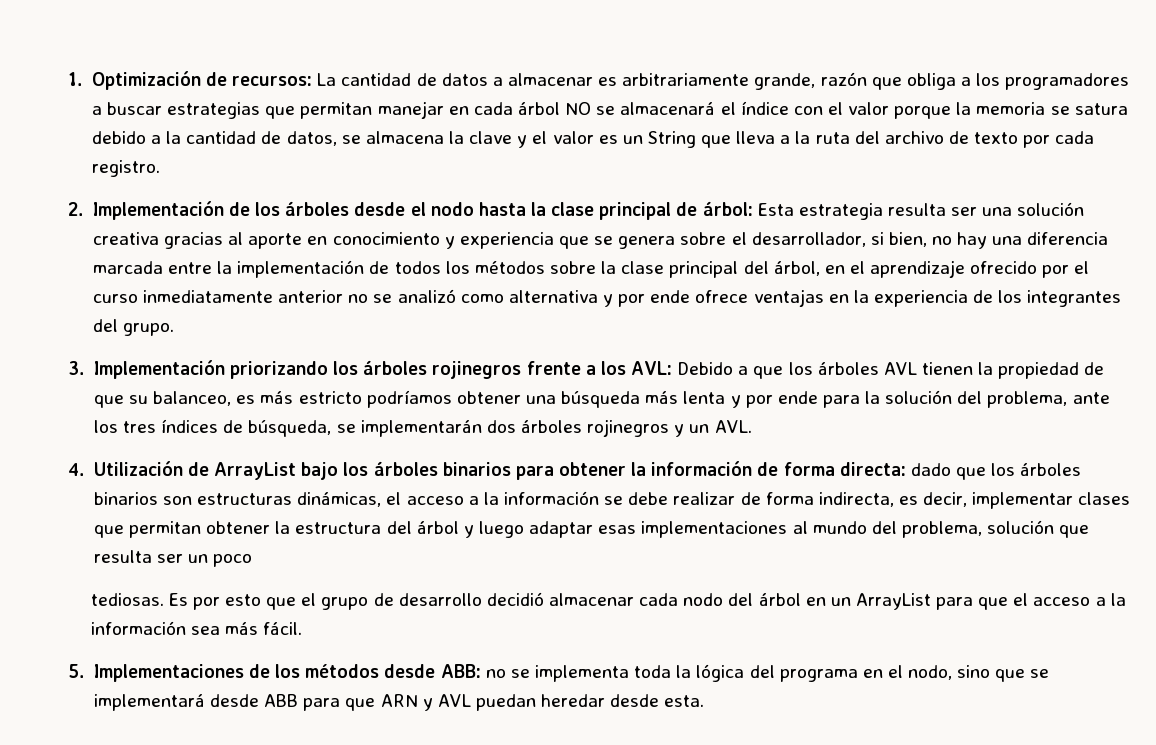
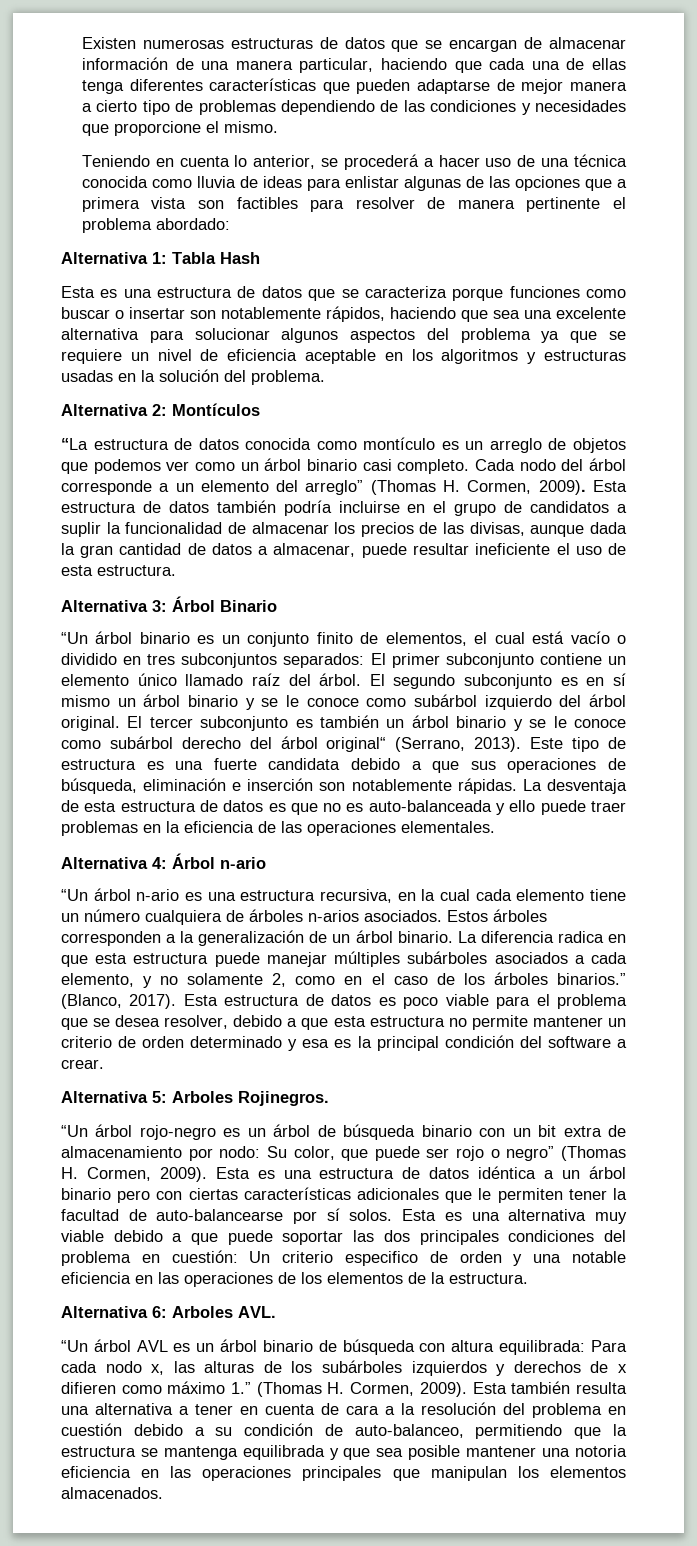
[68,71,1130,90] [91,101,1128,119] [91,131,1095,148] [91,160,160,177] [68,201,1085,220] [92,232,1109,249] [92,260,1090,278] [92,289,1122,307] [92,319,175,336] [68,360,1105,379] [93,390,1110,408] [93,419,752,437] [68,461,1082,480] [93,491,1131,509] [93,520,1090,538] [93,550,253,567] [90,592,1126,610] [90,621,303,635] [68,664,1050,682] [93,694,705,711] 1. Optimización de recursos: La cantidad de datos a almacenar es arbitrariamente grande, razón que obliga a los programadores a buscar estrategias que permitan manejar en cada árbol NO se almacenará el índice con el valor porque la memoria se satura debido a la cantidad de datos, se almacena la clave y el valor es un String que lleva a la ruta del archivo de texto por cada registro. // 2. Implementación de los árboles desde el nodo hasta la clase principal de árbol: Esta estrategia resulta ser una solución creativa gracias al aporte en conocimiento y experiencia que se genera sobre el desarrollador, si bien, no hay una diferencia marcada entre la implementación de todos los métodos sobre la clase principal del árbol, en el aprendizaje ofrecido por el curso inmediatamente anterior no se analizó como alternativa y por ende ofrece ventajas en la experiencia de los integrantes del grupo. // 3. Implementación priorizando los árboles rojinegros frente a los AVL: Debido a que los árboles AVL tienen la propiedad de que su balanceo, es más estricto podríamos obtener una búsqueda más lenta y por ende para la solución del problema, ante los tres índices de búsqueda, se implementarán dos árboles rojinegros y un AVL. // 4. Utilización de ArrayList bajo los árboles binarios para obtener la información de forma directa: dado que los árboles binarios son estructuras dinámicas, el acceso a la información se debe realizar de forma indirecta, es decir, implementar clases que permitan obtener la estructura del árbol y luego adaptar esas implementaciones al mundo del problema, solución que resulta ser un poco // tediosas. Es por esto que el grupo de desarrollo decidió almacenar cada nodo del árbol en un ArrayList para que el acceso a la información sea más fácil. // 5. Implementaciones de los métodos desde ABB: no se implementa toda la lógica del programa en el nodo, sino que se implementará desde ABB para que ARN y AVL puedan heredar desde esta. -> [81,37,626,52] [81,57,626,73] [81,78,627,94] [81,100,626,115] [81,121,278,136] [81,154,628,170] [81,176,627,191] [81,197,626,212] [81,218,230,233] [60,252,260,264] [60,286,626,301] [60,306,626,322] [60,328,626,343] [60,349,626,364] [60,369,325,385] [60,403,260,416] [60,437,626,453] [60,458,626,474] [60,480,627,495] [60,500,627,516] [60,522,627,537] [60,543,626,558] [60,565,176,576] [60,596,277,612] [60,631,626,647] [60,653,626,668] [60,673,626,689] [60,694,626,710] [60,715,626,731] [60,736,626,752] [60,758,627,773] [60,778,627,794] [60,800,627,815] [60,821,495,836] [60,853,266,869] [60,888,626,903] [60,909,547,925] [60,930,626,946] [60,951,627,967] [60,972,627,988] [60,994,628,1009] [60,1015,627,1030] [60,1035,628,1051] [60,1059,104,1069] [60,1091,329,1106] [60,1124,626,1140] [60,1146,626,1161] [60,1166,626,1182] [60,1187,627,1203] [60,1208,627,1224] [60,1230,626,1245] [60,1250,626,1266] [60,1272,528,1287] [60,1306,276,1318] [60,1339,628,1355] [60,1360,628,1376] [60,1381,627,1397] [60,1402,626,1418] [60,1423,627,1439] [60,1445,628,1460] [60,1466,626,1481] [60,1487,163,1499] Existen numerosas estructuras de datos que se encargan de almacenar información de una manera particular, haciendo que cada una de ellas tenga diferentes características que pueden adaptarse de mejor manera a cierto tipo de problemas dependiendo de las condiciones y necesidades que proporcione el mismo. // Teniendo en cuenta lo anterior, se procederá a hacer uso de una técnica conocida como lluvia de ideas para enlistar algunas de las opciones que a primera vista son factibles para resolver de manera pertinente el problema abordado: // Alternativa 1: Tabla Hash // Esta es una estructura de datos que se caracteriza porque funciones como buscar o insertar son notablemente rápidos, haciendo que sea una excelente alternativa para solucionar algunos aspectos del problema ya que se requiere un nivel de eficiencia aceptable en los algoritmos y estructuras usadas en la solución del problema. // Alternativa 2: Montículos // “La estructura de datos conocida como montículo es un arreglo de objetos que podemos ver como un árbol binario casi completo. Cada nodo del árbol corresponde a un elemento del arreglo” (Thomas H. Cormen, 2009). Esta estructura de datos también podría incluirse en el grupo de candidatos a suplir la funcionalidad de almacenar los precios de las divisas, aunque dada la gran cantidad de datos a almacenar, puede resultar ineficiente el uso de esta estructura. // Alternativa 3: Árbol Binario // “Un árbol binario es un conjunto finito de elementos, el cual está vacío o dividido en tres subconjuntos separados: El primer subconjunto contiene un elemento único llamado raíz del árbol. El segundo subconjunto es en sí mismo un árbol binario y se le conoce como subárbol izquierdo del árbol original. El tercer subconjunto es también un árbol binario y se le conoce como subárbol derecho del árbol original“ (Serrano, 2013). Este tipo de estructura es una fuerte candidata debido a que sus operaciones de búsqueda, eliminación e inserción son notablemente rápidas. La desventaja de esta estructura de datos es que no es auto-balanceada y ello puede traer problemas en la eficiencia de las operaciones elementales. // Alternativa 4: Árbol n-ario // “Un árbol n-ario es una estructura recursiva, en la cual cada elemento tiene un número cualquiera de árboles n-arios asociados. Estos árboles corresponden a la generalización de un árbol binario. La diferencia radica en que esta estructura puede manejar múltiples subárboles asociados a cada elemento, y no solamente 2, como en el caso de los árboles binarios.” (Blanco, 2017). Esta estructura de datos es poco viable para el problema que se desea resolver, debido a que esta estructura no permite mantener un criterio de orden determinado y esa es la principal condición del software a crear. // Alternativa 5: Arboles Rojinegros. // “Un árbol rojo-negro es un árbol de búsqueda binario con un bit extra de almacenamiento por nodo: Su color, que puede ser rojo o negro” (Thomas H. Cormen, 2009). Esta es una estructura de datos idéntica a un árbol binario pero con ciertas características adicionales que le permiten tener la facultad de auto-balancearse por sí solos. Esta es una alternativa muy viable debido a que puede soportar las dos principales condiciones del problema en cuestión: Un criterio especifico de orden y una notable eficiencia en las operaciones de los elementos de la estructura. // Alternativa 6: Arboles AVL. // “Un árbol AVL es un árbol binario de búsqueda con altura equilibrada: Para cada nodo x, las alturas de los subárboles izquierdos y derechos de x difieren como máximo 1.” (Thomas H. Cormen, 2009). Esta también resulta una alternativa a tener en cuenta de cara a la resolución del problema en cuestión debido a su condición de auto-balanceo, permitiendo que la estructura se mantenga equilibrada y que sea posible mantener una notoria eficiencia en las operaciones principales que manipulan los elementos almacenados.

